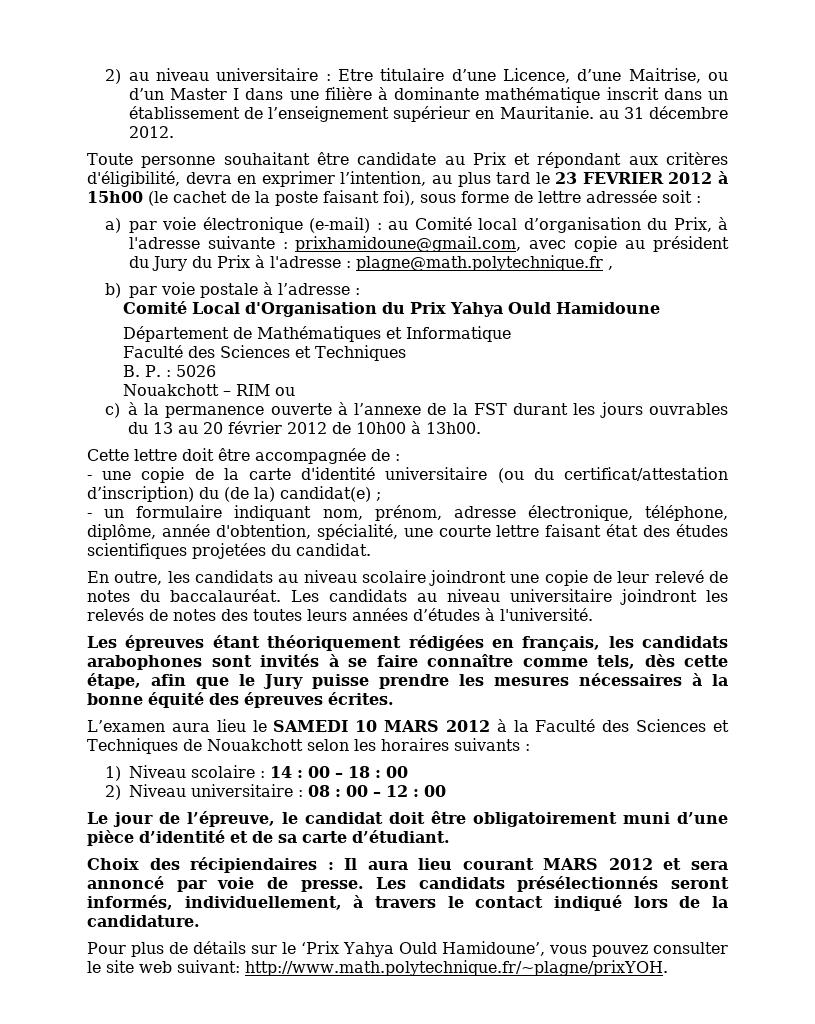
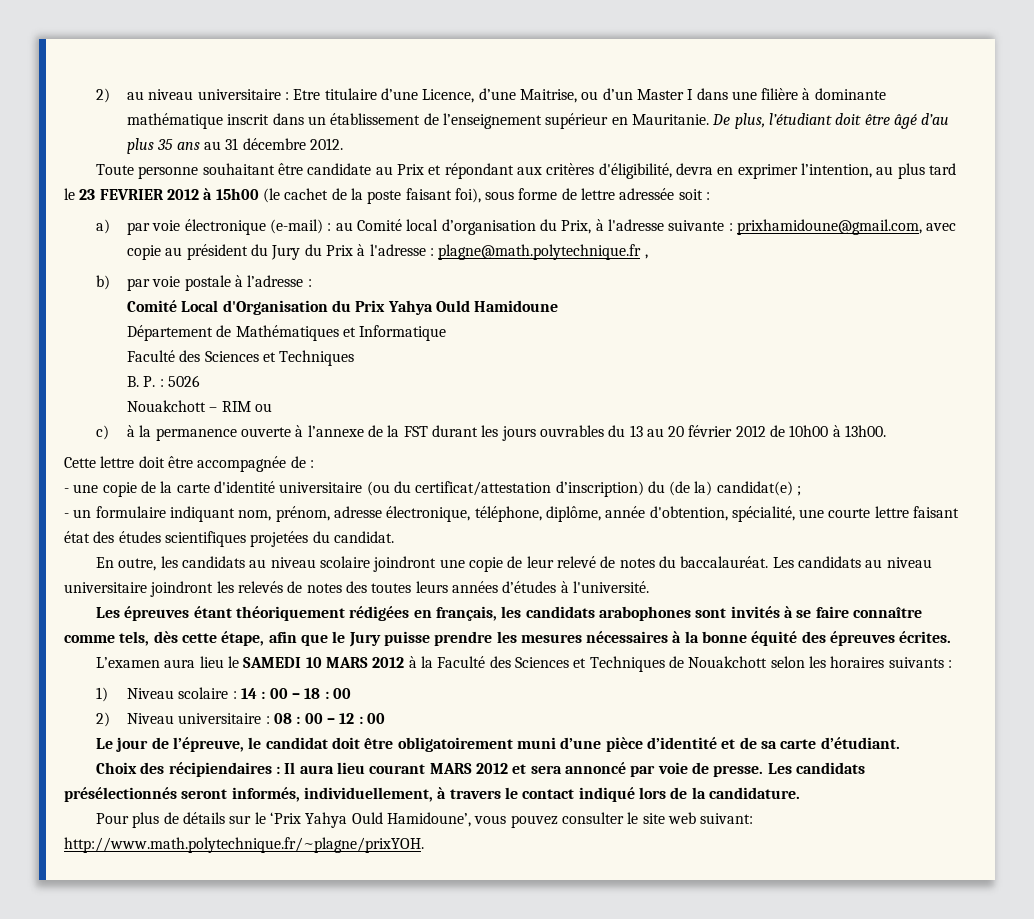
(594, 112) none -> [712,113,950,129] [127,138,200,154] De plus, l’étudiant doit être âgé d’au plus 35 ans

